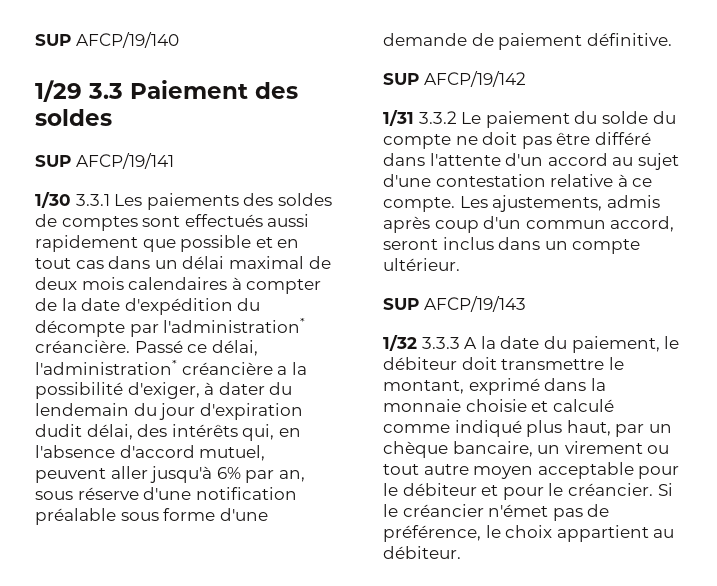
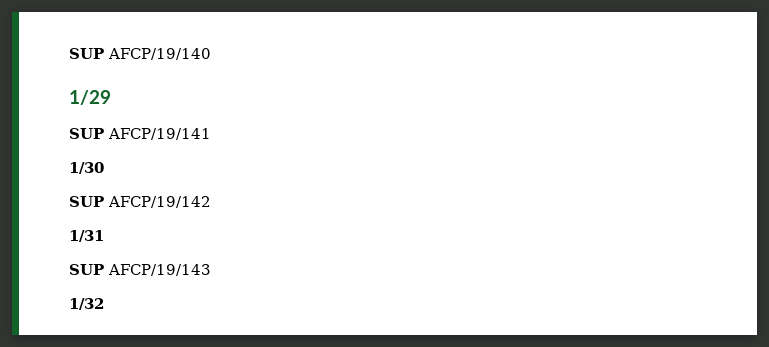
[88,80,298,99] [35,109,112,126] 3.3 Paiement des soldes -> (111, 97) none
[75,193,332,210] [35,214,310,231] [35,235,300,252] [35,256,331,269] [35,277,322,294] [35,298,261,315] [35,318,306,337] [35,340,258,356] [35,360,307,375] [35,382,293,399] [35,403,303,420] [35,424,301,441] [35,445,266,461] [35,466,305,483] [35,487,297,500] [35,508,268,525] [383,33,672,50] [383,71,526,87] [383,110,676,128] [383,132,651,149] [383,153,679,170] [383,174,653,187] [383,195,660,212] [383,216,675,233] [383,237,641,254] [383,258,460,271] [383,296,526,312] [383,335,680,353] [383,357,624,370] [383,378,606,395] [383,399,614,412] [383,420,672,437] [383,441,670,458] [383,462,680,479] [383,483,673,500] [383,504,610,521] [383,525,675,542] [383,546,461,559] 3.3.1 Les paiements des soldes de comptes sont effectués aussi rapidement que possible et en tout cas dans un délai maximal de deux mois calendaires à compter de la date d'expédition du décompte par l'administration* créancière. Passé ce délai, l'administration* créancière a la possibilité d'exiger, à dater du lendemain du jour d'expiration dudit délai, des intérêts qui, en l'absence d'accord mutuel, peuvent aller jusqu'à 6% par an, sous réserve d'une notification préalable sous forme d'une demande de paiement définitive. // SUP AFCP/19/142 // 1/31 3.3.2 Le paiement du solde du compte ne doit pas être différé dans l'attente d'un accord au sujet d'une contestation relative à ce compte. Les ajustements, admis après coup d'un commun accord, seront inclus dans un compte ultérieur. // SUP AFCP/19/143 // 1/32 3.3.3 A la date du paiement, le débiteur doit transmettre le montant, exprimé dans la monnaie choisie et calculé comme indiqué plus haut, par un chèque bancaire, un virement ou tout autre moyen acceptable pour le débiteur et pour le créancier. Si le créancier n'émet pas de préférence, le choix appartient au débiteur. -> [69,196,211,208] [69,230,104,242] [69,264,211,276] [69,298,104,310] // SUP AFCP/19/142 // 1/31 // SUP AFCP/19/143 // 1/32

